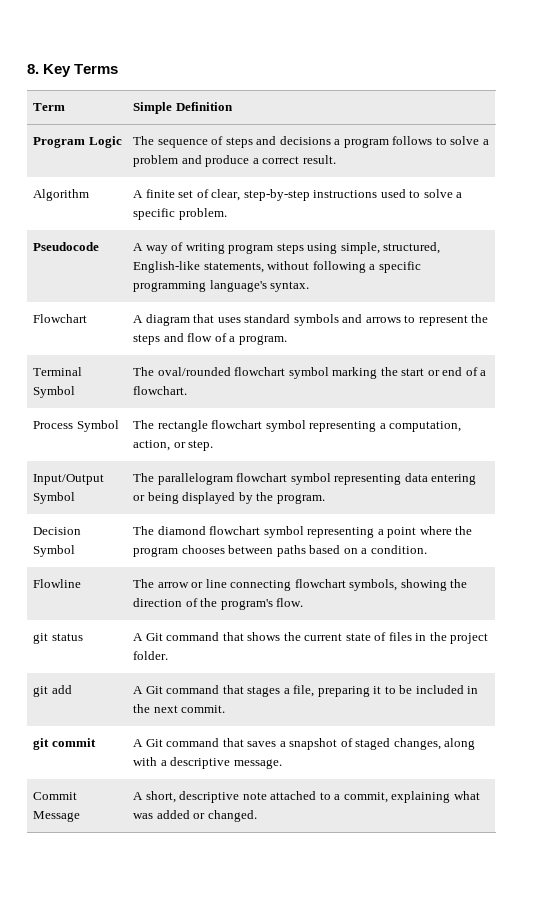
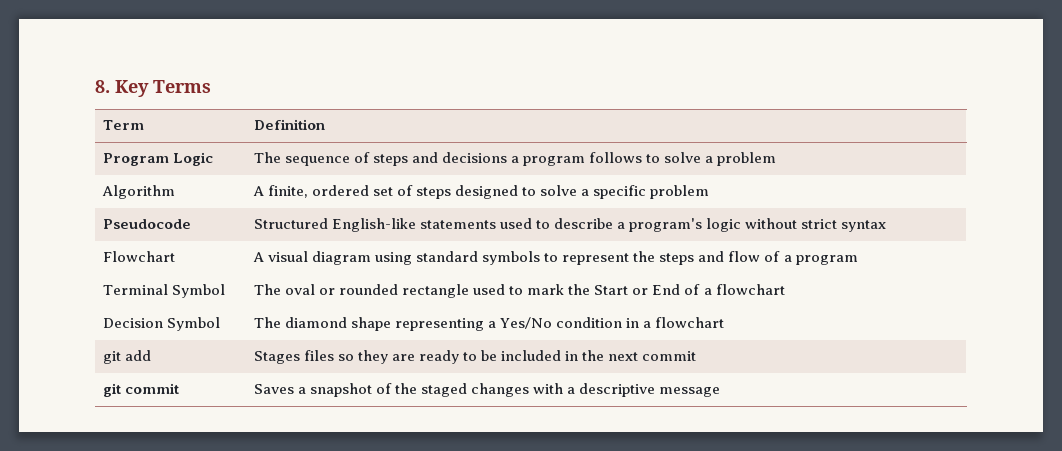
[133,102,173,114] Simple -> (144, 125) none
[181,155,336,167] [33,189,90,201] [133,189,406,201] and produce a correct result. // Algorithm | A finite set of clear, step-by-step instructions used -> [101,185,175,199] [252,185,519,199] // Algorithm | A finite, ordered set of steps designed
[178,208,227,220] problem. -> [650,185,710,199] problem
[133,242,441,254] [133,261,421,273] [133,280,310,292] [33,314,88,323] [133,314,401,326] A way of writing program steps using simple, structured, English-like statements, without following a specific programming language's syntax. // Flowchart | A diagram that uses standard symbols and arrows -> [253,218,887,232] [102,251,175,262] [252,251,541,265] Structured English-like statements used to describe a program's logic without strict syntax // Flowchart | A visual diagram using standard symbols
[238,335,287,345] program. -> [795,255,858,265] program
[157,367,487,379] [133,386,188,395] [33,420,119,432] [133,420,462,432] [133,440,214,451] [33,474,105,485] [33,492,76,504] [133,473,477,485] [133,492,325,504] [33,527,82,535] [33,545,76,557] [133,526,473,538] [133,545,427,557] [33,579,82,588] [133,579,468,591] [133,598,304,610] [33,633,83,644] [133,632,489,644] [133,651,169,660] [33,685,72,697] [133,685,382,697] oval/rounded flowchart symbol marking the start or end of a flowchart. // Process Symbol | The rectangle flowchart symbol representing a computation, action, or step. // Input/Output Symbol | The parallelogram flowchart symbol representing data entering or being displayed by the program. // Decision Symbol | The diamond flowchart symbol representing a point where the program chooses between paths based on a condition. // Flowline | The arrow or line connecting flowchart symbols, showing the direction of the program's flow. // git status | A Git command that shows the current state of files in the project folder. // git add | A Git command that stages a file, preparing it -> [284,284,785,298] [102,317,220,331] [253,317,725,331] [102,350,151,364] [253,350,460,364] oval or rounded rectangle used to mark the Start or End of a flowchart // Decision Symbol | The diamond shape representing a Yes/No condition in a flowchart // git add | Stages files so they are ready
[181,705,226,713] commit. -> [642,351,697,361] commit
[133,738,476,750] [133,757,282,769] [33,792,78,800] [33,811,81,822] [133,791,480,803] [133,810,257,822] A Git command that saves a snapshot of staged changes, along with a descriptive message. // Commit Message | A short, descriptive note attached to a commit, explaining what was added or changed. -> [253,383,721,397] Saves a snapshot of the staged changes with a descriptive message

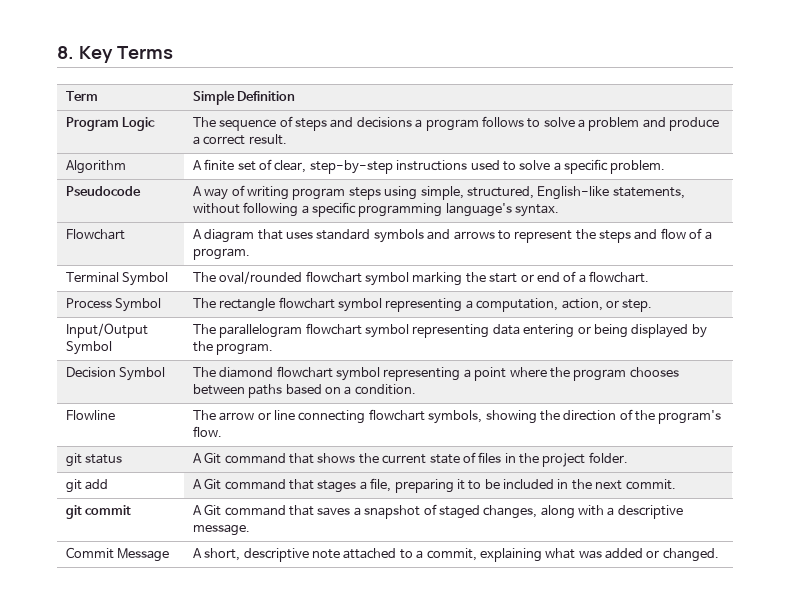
(144, 125) none -> [192,90,235,105] Simple
[101,185,175,199] [252,185,519,199] // Algorithm | A finite, ordered set of steps designed -> [642,117,720,131] [192,134,287,145] [65,160,126,174] [192,159,500,174] and produce a correct result. // Algorithm | A finite set of clear, step-by-step instructions used
[650,185,710,199] problem -> [610,160,666,174] problem.
[253,218,887,232] [102,251,175,262] [252,251,541,265] Structured English-like statements used to describe a program's logic without strict syntax // Flowchart | A visual diagram using standard symbols -> [192,185,685,200] [192,202,560,217] [65,229,125,240] [192,229,495,243] A way of writing program steps using simple, structured, English-like statements, without following a specific programming language's syntax. // Flowchart | A diagram that uses standard symbols and arrows
[795,255,858,265] program -> [192,248,250,260] program.
[284,284,785,298] [102,317,220,331] [253,317,725,331] [102,350,151,364] [253,350,460,364] oval or rounded rectangle used to mark the Start or End of a flowchart // Decision Symbol | The diamond shape representing a Yes/No condition in a flowchart // git add | Stages files so they are ready -> [219,271,650,286] [65,298,162,312] [192,297,653,312] [65,323,148,338] [65,341,112,355] [192,323,707,338] [192,341,274,355] [65,367,166,381] [192,366,679,381] [192,384,416,398] [65,410,115,420] [192,409,722,424] [192,426,222,437] [65,453,123,467] [192,452,628,467] [65,479,109,493] [192,478,465,493] oval/rounded flowchart symbol marking the start or end of a flowchart. // Process Symbol | The rectangle flowchart symbol representing a computation, action, or step. // Input/Output Symbol | The parallelogram flowchart symbol representing data entering or being displayed by the program. // Decision Symbol | The diamond flowchart symbol representing a point where the program chooses between paths based on a condition. // Flowline | The arrow or line connecting flowchart symbols, showing the direction of the program's flow. // git status | A Git command that shows the current state of files in the project folder. // git add | A Git command that stages a file, preparing it
[642,351,697,361] commit -> [625,479,676,490] commit.
[253,383,721,397] Saves a snapshot of the staged changes with a descriptive message -> [192,504,683,519] [192,524,250,536] [65,547,170,562] [192,548,719,562] A Git command that saves a snapshot of staged changes, along with a descriptive message. // Commit Message | A short, descriptive note attached to a commit, explaining what was added or changed.

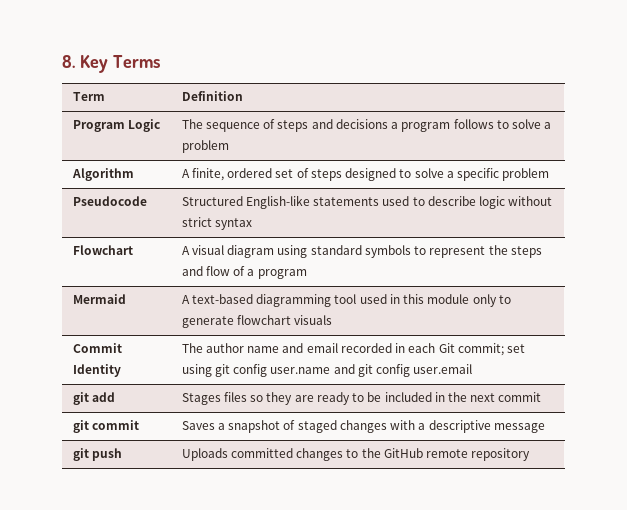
[192,90,235,105] Simple -> (105, 96) none
[642,117,720,131] [192,134,287,145] [65,160,126,174] [192,159,500,174] and produce a correct result. // Algorithm | A finite set of clear, step-by-step instructions used -> [71,168,134,181] [181,168,397,181] // Algorithm | A finite, ordered set of steps designed
[610,160,666,174] problem. -> [502,168,550,181] problem
[192,185,685,200] [192,202,560,217] [65,229,125,240] [192,229,495,243] A way of writing program steps using simple, structured, English-like statements, without following a specific programming language's syntax. // Flowchart | A diagram that uses standard symbols and arrows -> [181,195,553,209] [181,217,252,230] [72,245,133,255] [181,245,411,258] Structured English-like statements used to describe logic without strict syntax // Flowchart | A visual diagram using standard symbols
[192,248,250,260] [65,272,169,286] [192,271,650,286] [65,298,162,312] [192,297,653,312] [65,323,148,338] [65,341,112,355] [192,323,707,338] [192,341,274,355] [65,367,166,381] [192,366,679,381] [192,384,416,398] [65,410,115,420] [192,409,722,424] [192,426,222,437] [65,453,123,467] [192,452,628,467] [65,479,109,493] [192,478,465,493] program. // Terminal Symbol | The oval/rounded flowchart symbol marking the start or end of a flowchart. // Process Symbol | The rectangle flowchart symbol representing a computation, action, or step. // Input/Output Symbol | The parallelogram flowchart symbol representing data entering or being displayed by the program. // Decision Symbol | The diamond flowchart symbol representing a point where the program chooses between paths based on a condition. // Flowline | The arrow or line connecting flowchart symbols, showing the direction of the program's flow. // git status | A Git command that shows the current state of files in the project folder. // git add | A Git command that stages a file, preparing it -> [257,269,307,279] [72,294,126,304] [181,294,511,307] [181,315,333,328] [72,343,122,353] [72,364,121,377] [181,343,525,356] [181,364,473,377] [72,392,115,405] [181,392,350,405] program // Mermaid | A text-based diagramming tool used in this module only to generate flowchart visuals // Commit Identity | The author name and email recorded in each Git commit; set using git config user.name and git config user.email // git add | Stages files so they are ready
[625,479,676,490] commit. -> [498,392,542,402] commit
[192,504,351,516] A Git command that saves -> [181,421,215,430] Saves
[483,505,575,519] changes, along -> [339,420,387,433] changes
[192,524,250,536] [65,547,170,562] [192,548,719,562] message. // Commit Message | A short, descriptive note attached to a commit, explaining what was added or changed. -> [493,423,545,433] [72,448,122,461] [181,448,531,461] message // git push | Uploads committed changes to the GitHub remote repository

